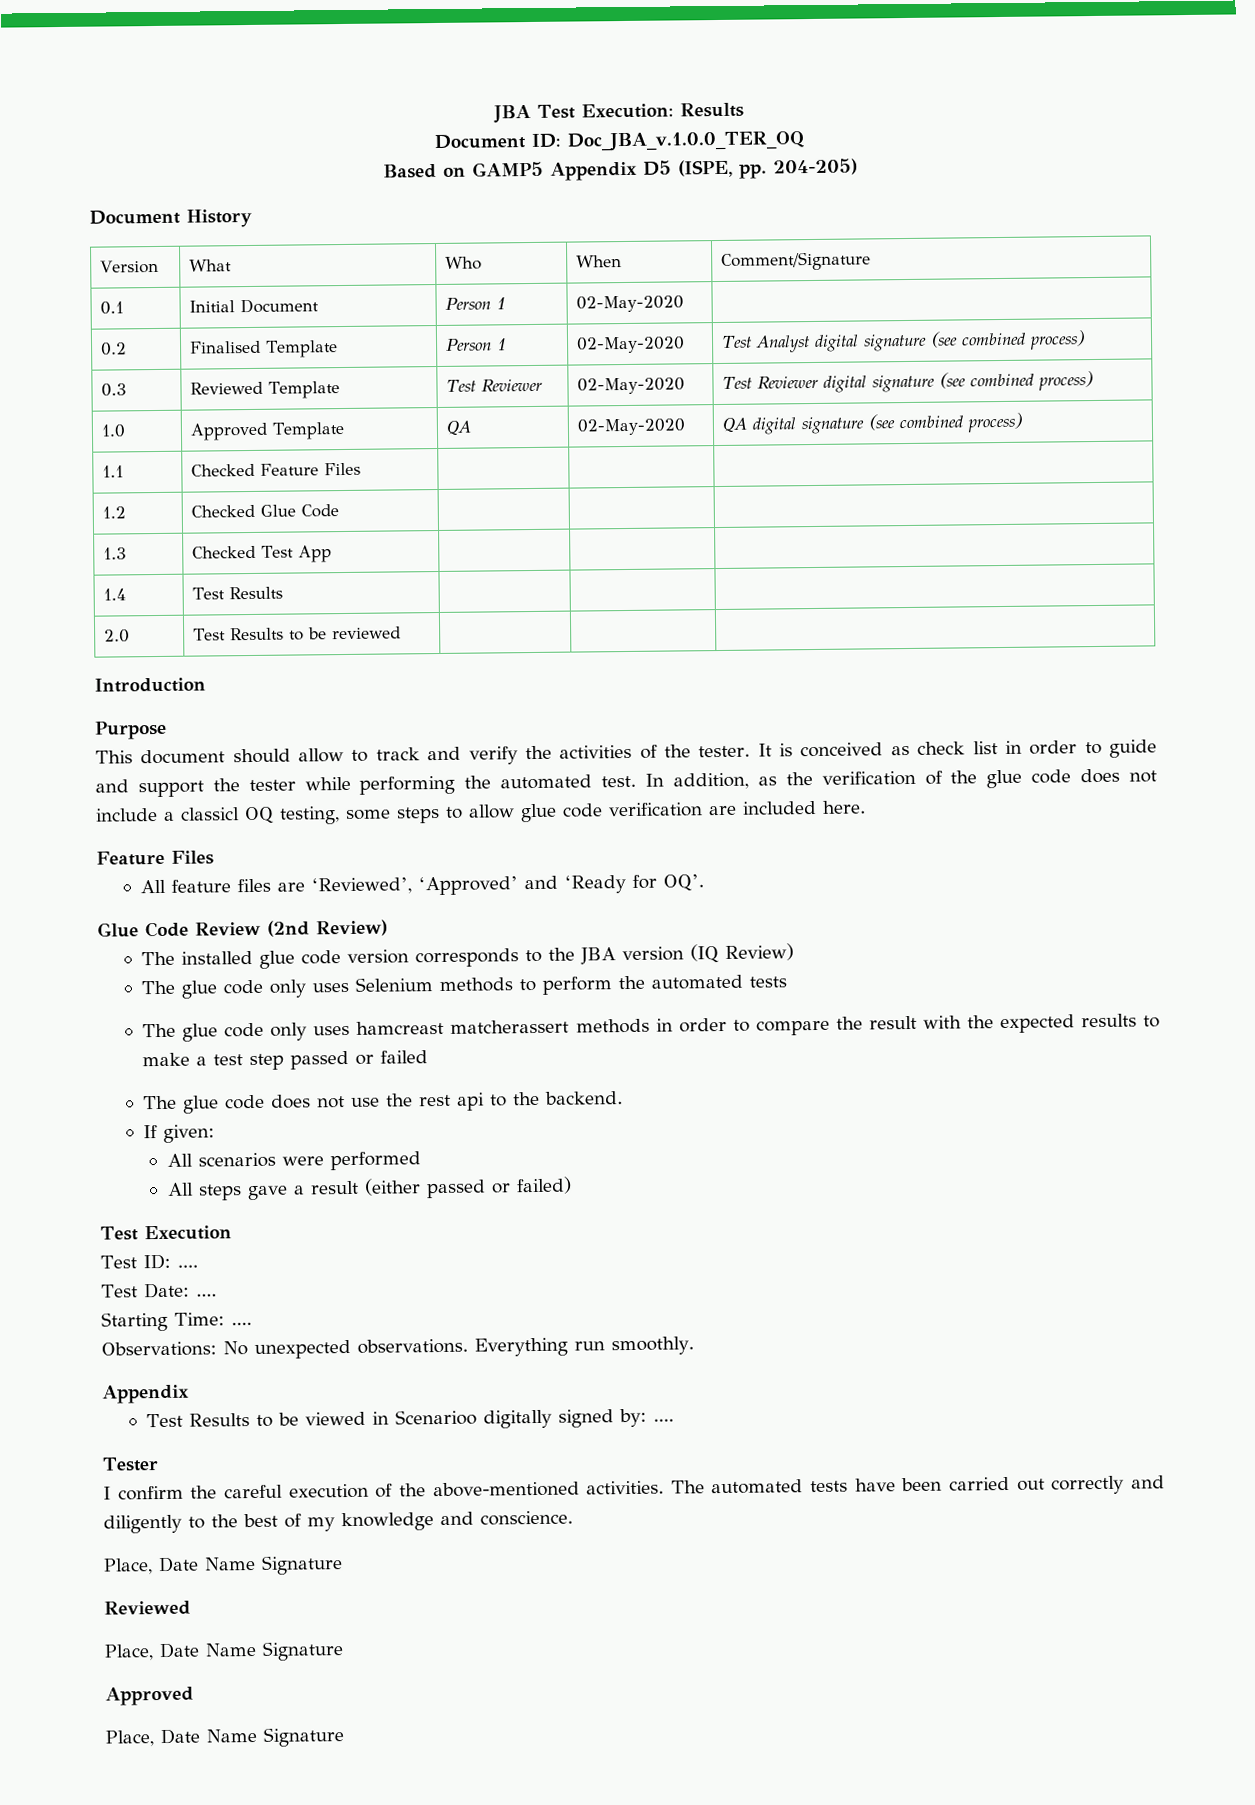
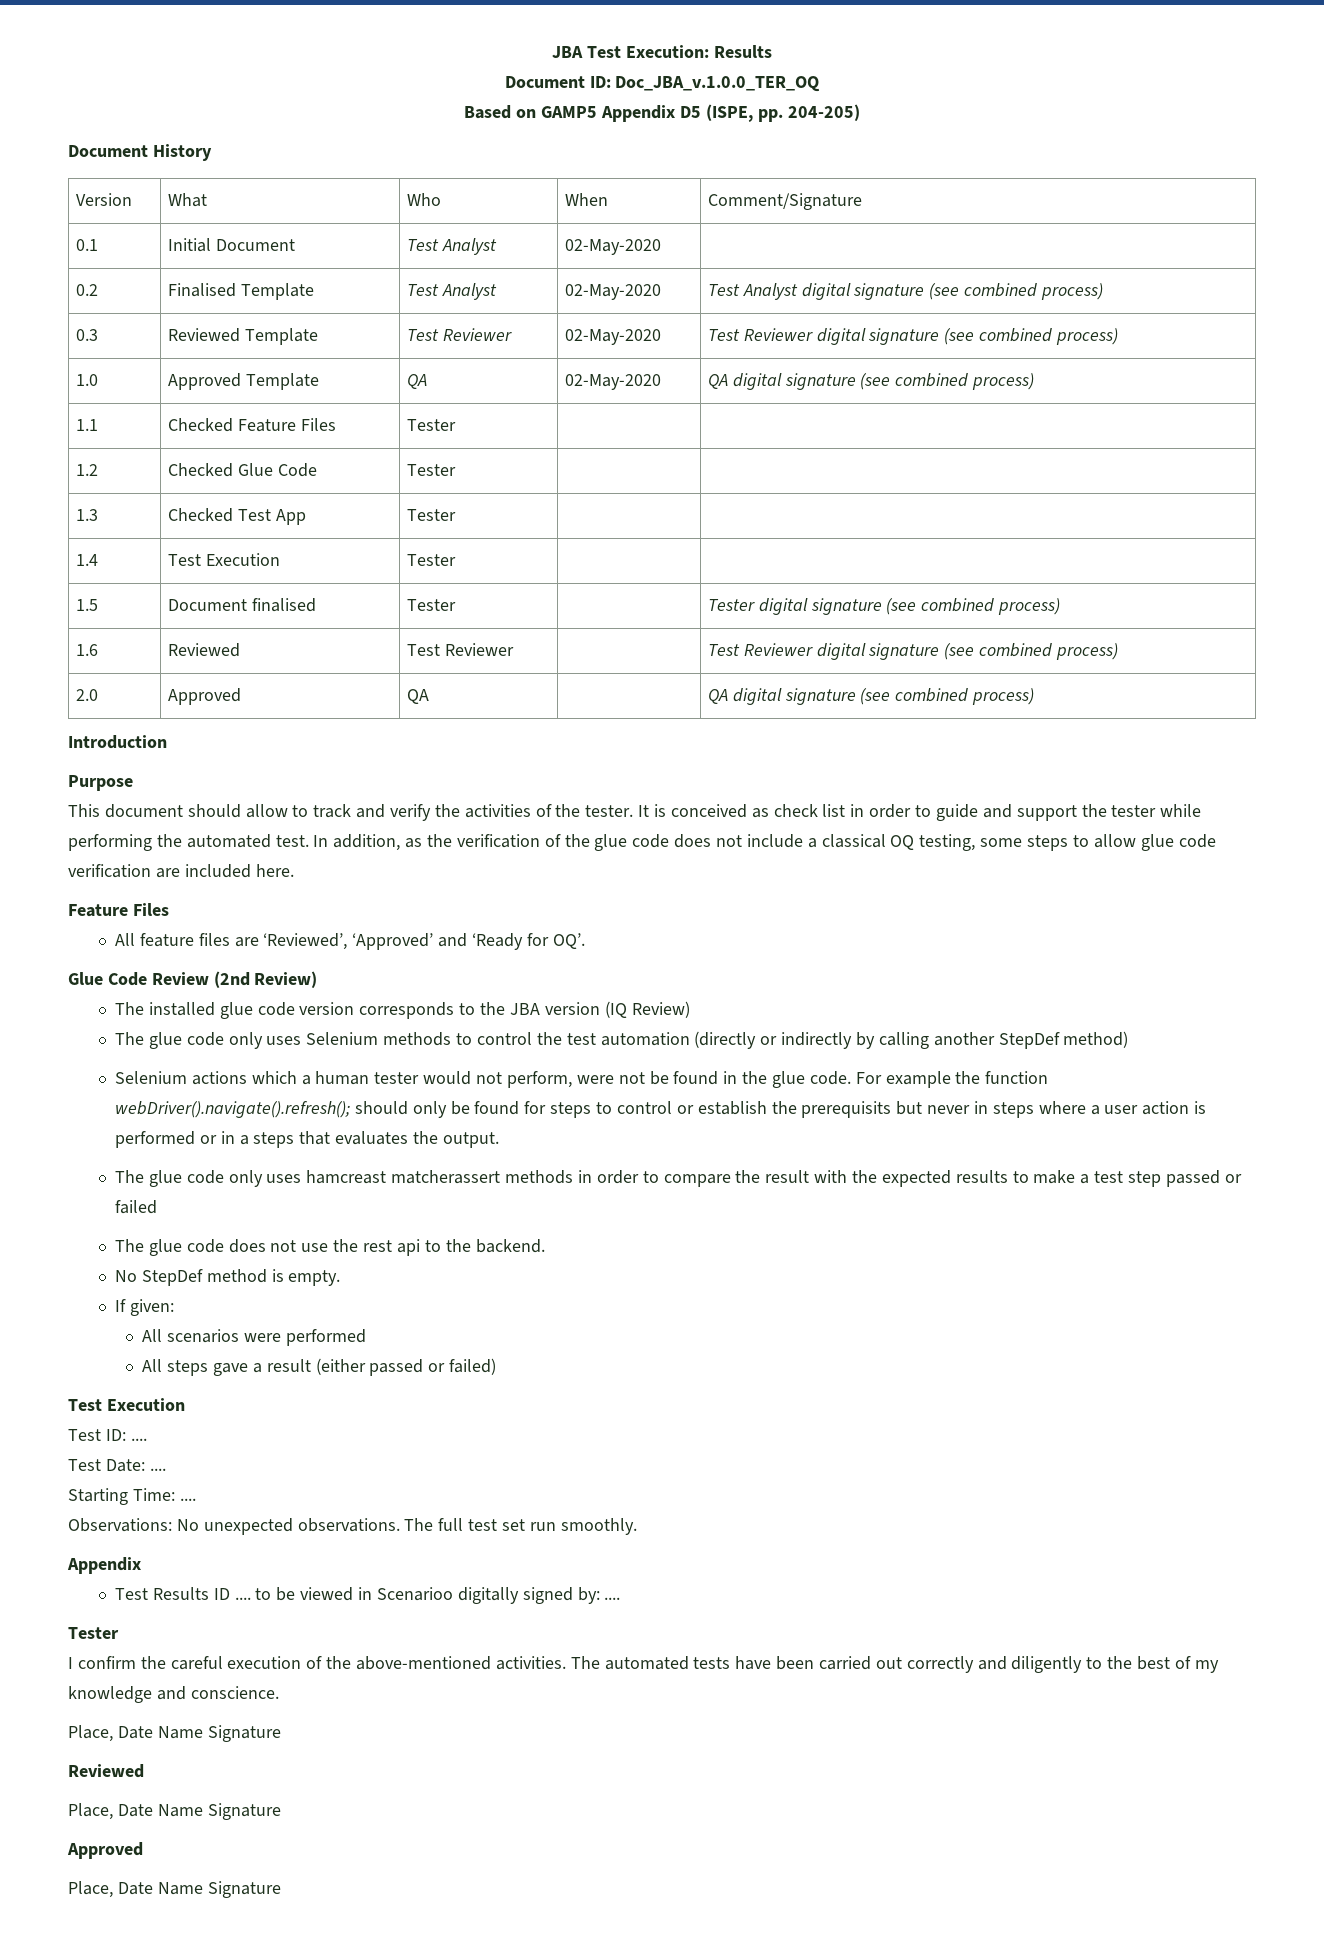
[445,297,508,310] Person 1 -> [406,238,497,255] Test Analyst
[445,338,509,351] Person 1 -> [406,283,497,300] Test Analyst
(362, 469) none -> [406,419,456,431] Tester
(340, 511) none -> [406,464,456,476] Tester
(333, 554) none -> [406,509,456,521] Tester
[229,586,284,600] [104,629,131,643] [193,626,402,641] Results | | | // 2.0 | Test Results to be reviewed | | | -> [205,553,280,566] [406,554,456,566] [75,599,98,611] [167,598,316,612] [406,599,456,611] [707,598,1061,615] [75,644,98,656] [167,643,240,657] [406,643,514,656] [707,643,1119,660] [75,689,98,701] [167,688,241,705] [406,689,429,704] [707,688,1035,705] Execution | Tester | | // 1.5 | Document finalised | Tester | | Tester digital signature (see combined process) // 1.6 | Reviewed | Test Reviewer | | Test Reviewer digital signature (see combined process) // 2.0 | Approved | QA | | QA digital signature (see combined process)
[180,807,240,821] classicl -> [821,834,886,848] classical
[542,974,788,995] perform the automated tests -> [476,1031,1129,1049] [115,1071,1049,1088] [115,1101,1207,1118] [115,1131,499,1148] control the test automation (directly or indirectly by calling another StepDef method) // Selenium actions which a human tester would not perform, were not be found in the glue code. For example the function webDriver().navigate().refresh(); should only be found for steps to control or establish the prerequisits but never in steps where a user action is performed or in a steps that evaluates the output.
(624, 1098) none -> [115,1269,341,1286] // No StepDef method is empty.
[474,1337,568,1357] Everything -> [404,1518,526,1531] The full test set
(251, 1420) none -> [213,1588,251,1600] ID ....

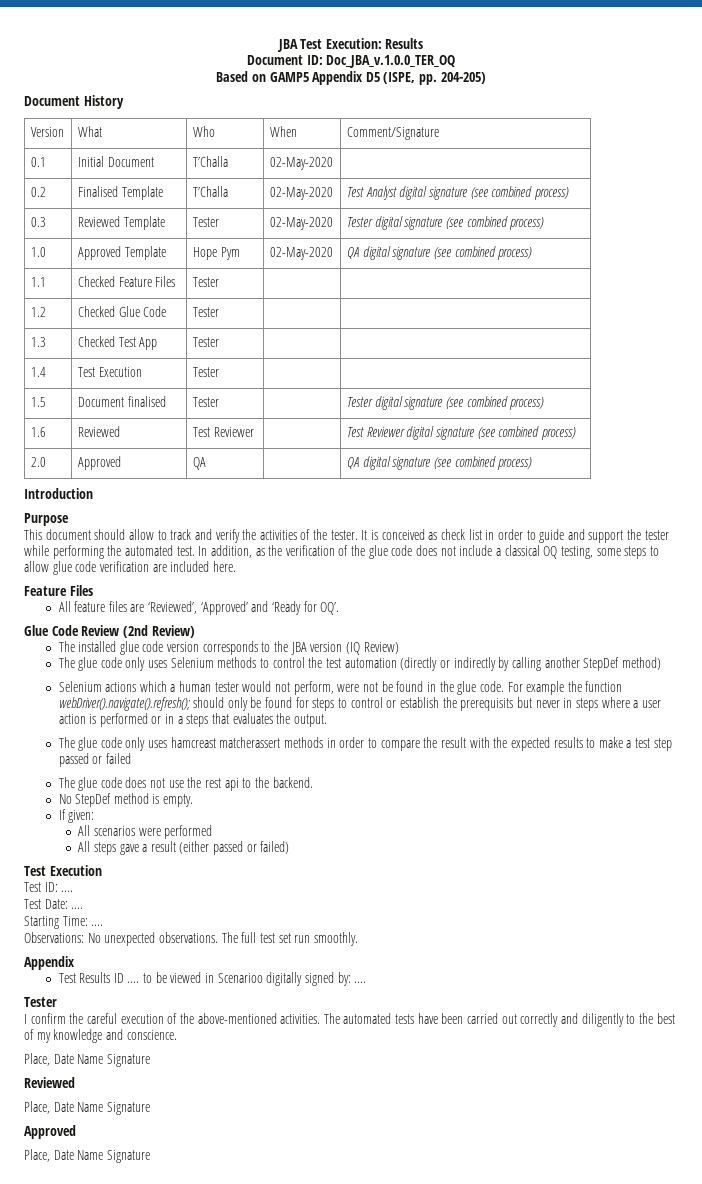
[406,238,497,255] Test Analyst -> [192,156,228,167] T’Challa
[406,283,497,300] Test Analyst -> [192,186,228,197] T’Challa
[406,328,512,341] [564,329,661,345] [707,328,813,341] Test Reviewer | 02-May-2020 | Test Reviewer -> [192,217,219,227] [269,217,333,230] [346,217,373,227] Tester | 02-May-2020 | Tester
[406,374,427,389] QA -> [192,247,240,260] Hope Pym

